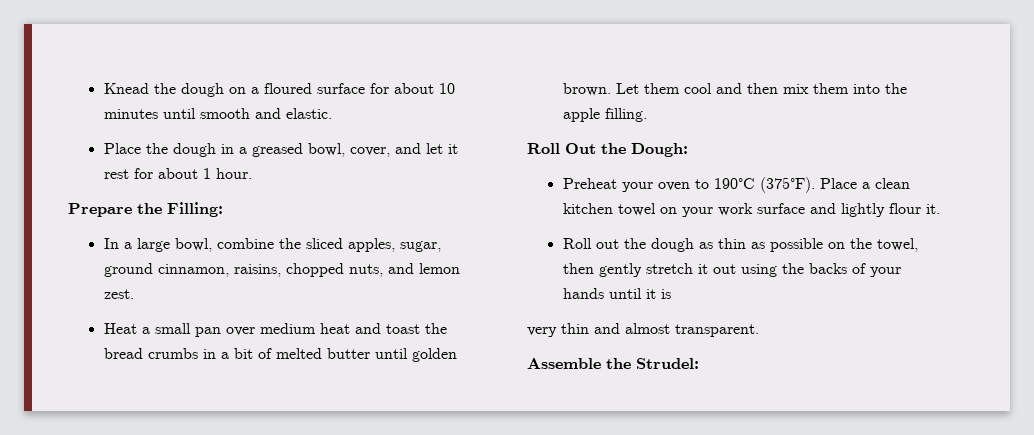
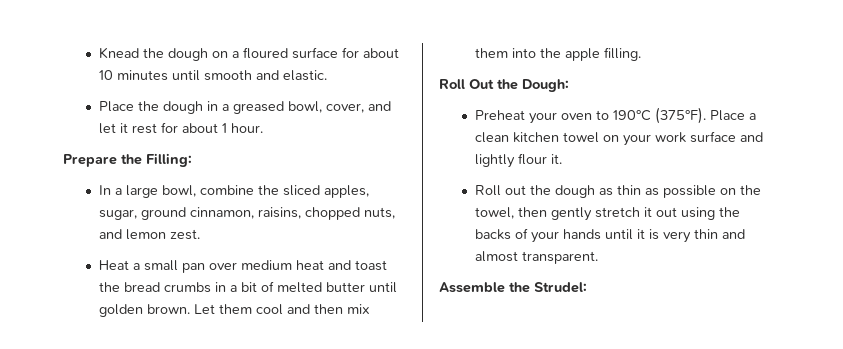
(671, 294) // -> (660, 234) none

